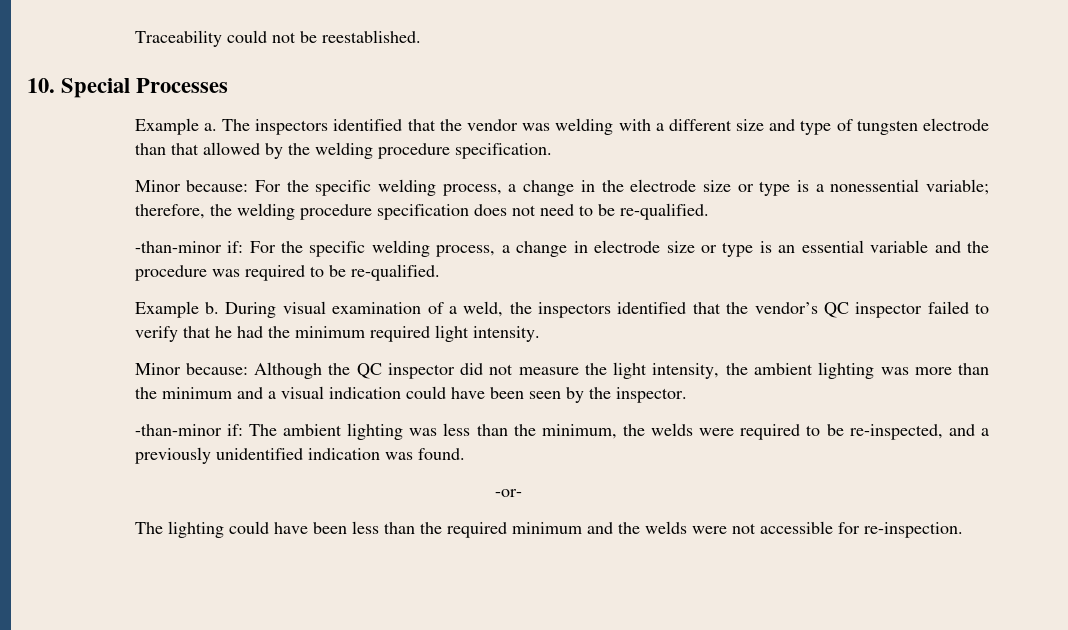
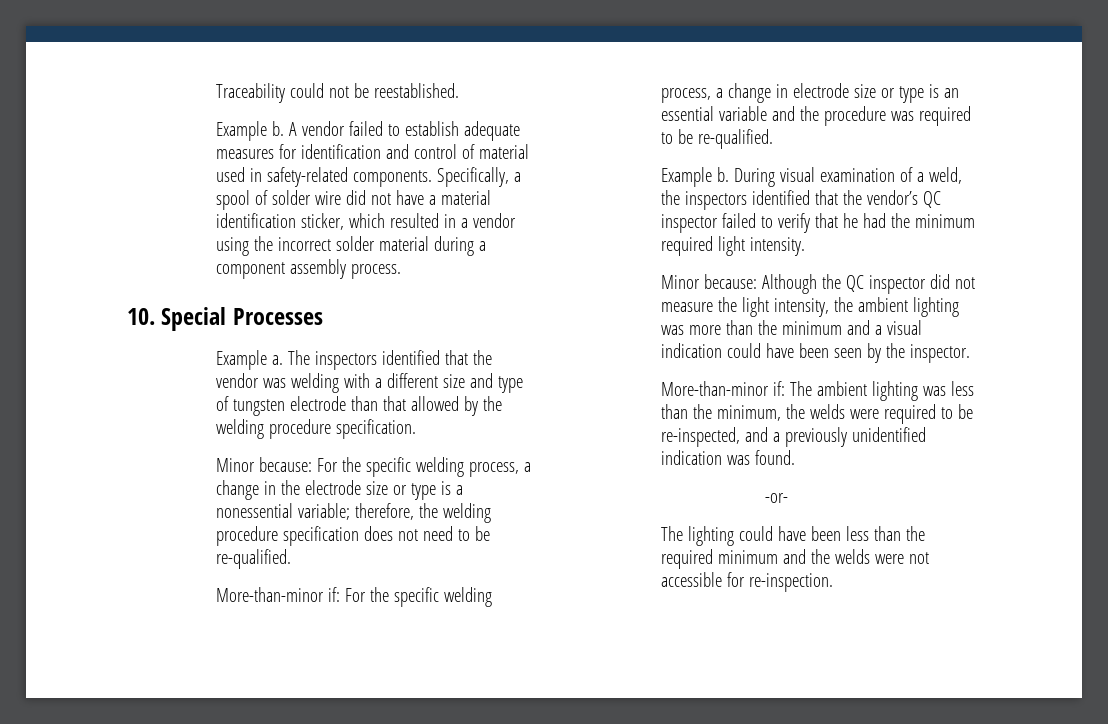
(421, 36) none -> [216,121,521,141] [216,144,530,159] [216,167,522,187] [216,190,492,210] [216,213,517,230] [216,236,487,256] [216,259,402,279] // Example b. A vendor failed to establish adequate measures for identification and control of material used in safety-related components. Specifically, a spool of solder wire did not have a material identification sticker, which resulted in a vendor using the incorrect solder material during a component assembly process.
[134,241,222,253] -than-minor -> [216,587,325,602] More-than-minor
[134,424,222,436] -than-minor -> [661,381,770,396] More-than-minor

